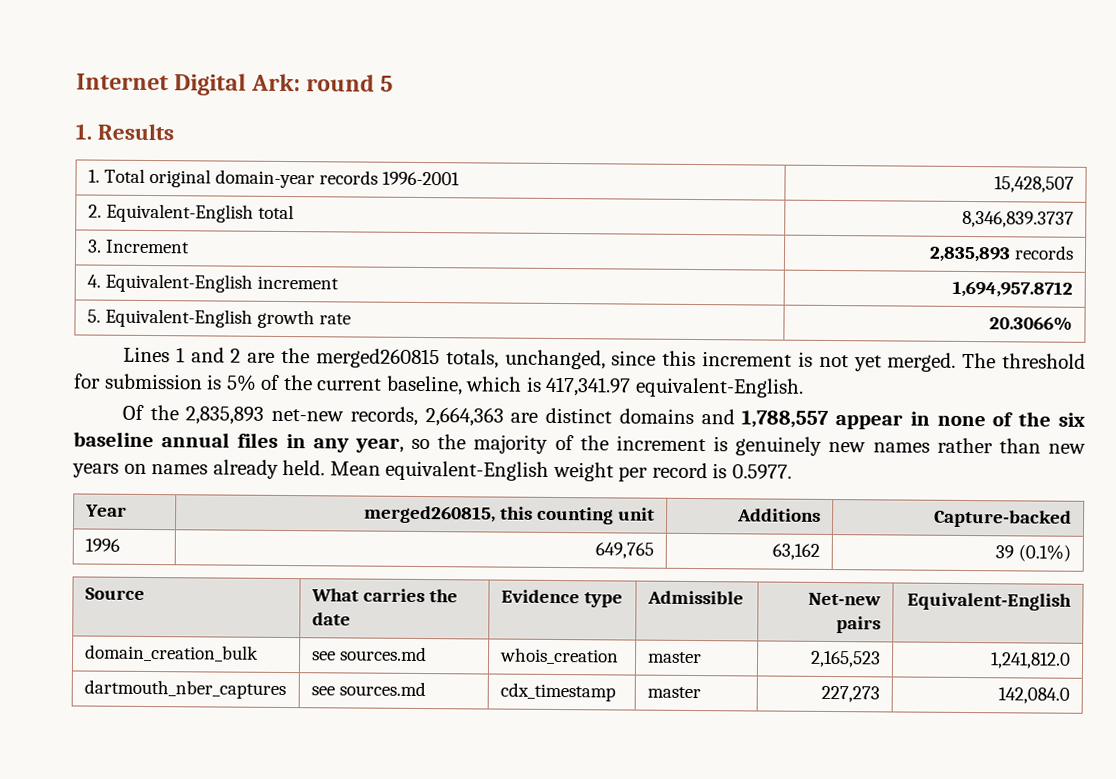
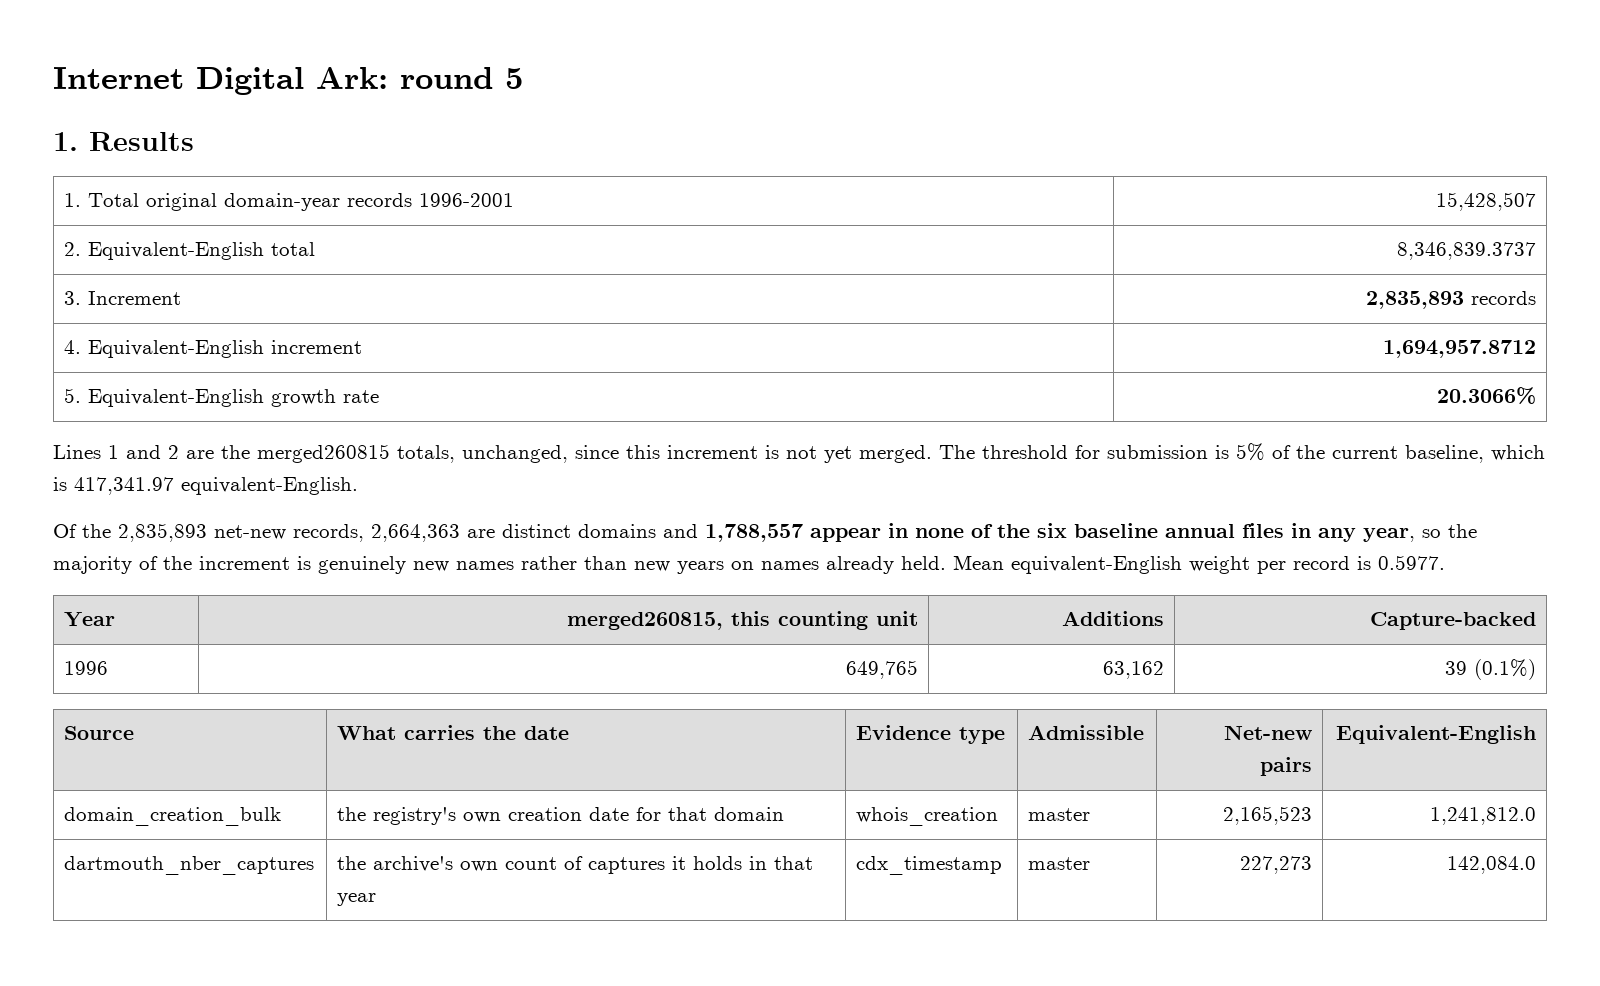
[311,646,427,662] see sources.md -> [337,807,785,825] the registry's own creation date for that domain
[310,681,426,697] see sources.md -> [337,856,814,874] [337,893,377,906] the archive's own count of captures it holds in that year

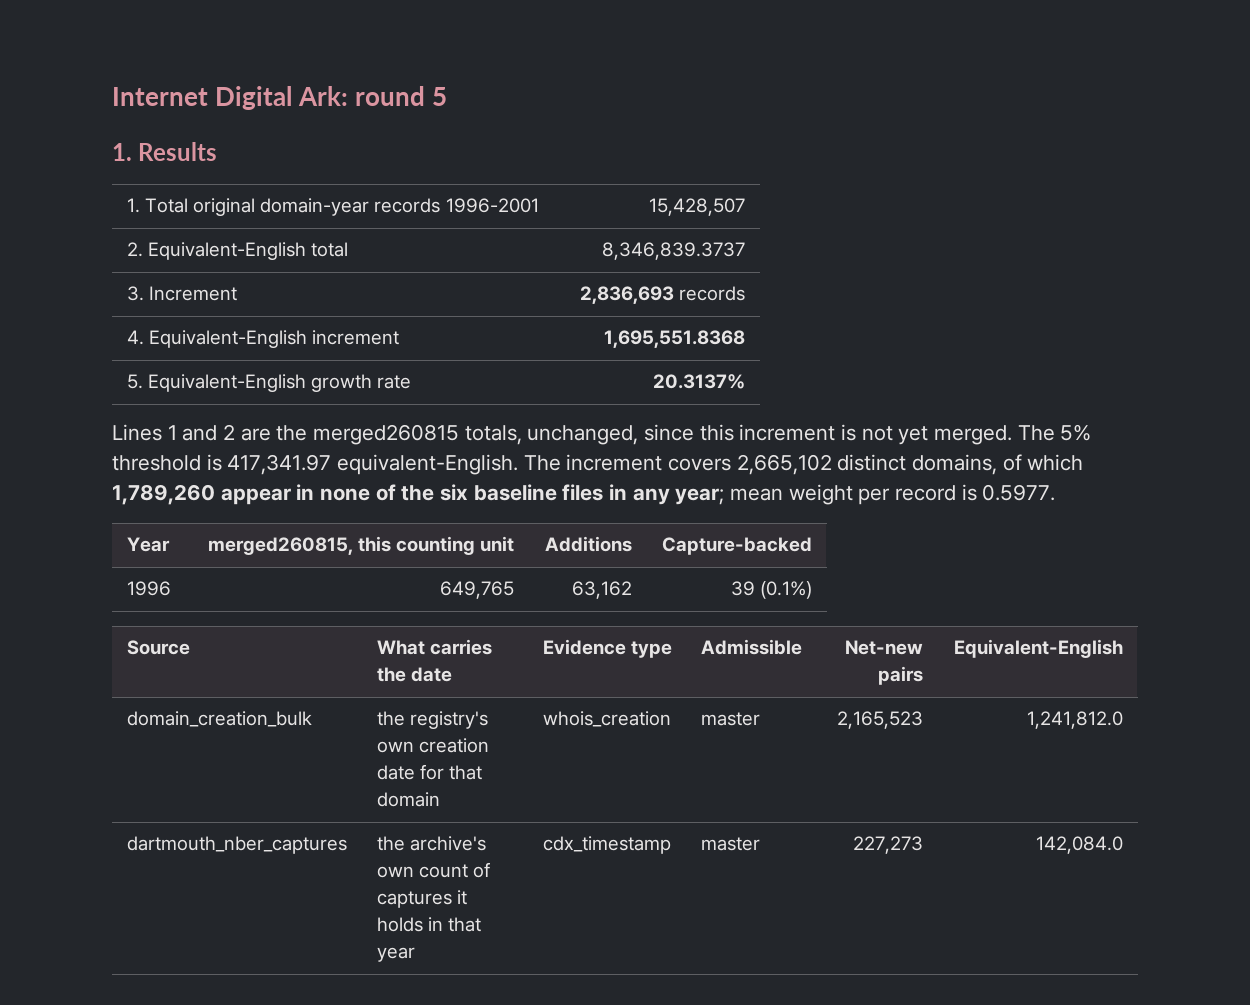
[1365,291,1464,309] 2,835,893 -> [580,286,675,304] 2,836,693
[1382,340,1536,358] 1,694,957.8712 -> [604,330,746,348] 1,695,551.8368
[1436,387,1536,404] 20.3066% -> [653,374,746,389] 20.3137%
[982,443,1545,463] [53,477,358,495] [53,523,803,542] threshold for submission is 5% of the current baseline, which is 417,341.97 equivalent-English. // Of the 2,835,893 net-new records, 2,664,363 are distinct domains and 1,788,557 -> [1060,424,1092,441] [112,454,1084,475] [112,484,215,505] 5% threshold is 417,341.97 equivalent-English. The increment covers 2,665,102 distinct domains, of which 1,789,260
[1165,524,1235,538] annual -> (557, 492) none
[1363,524,1477,542] [53,555,1182,574] year, so the majority of the increment is genuinely new names rather than new years on names already held. Mean equivalent-English -> [675,488,784,505] year; mean

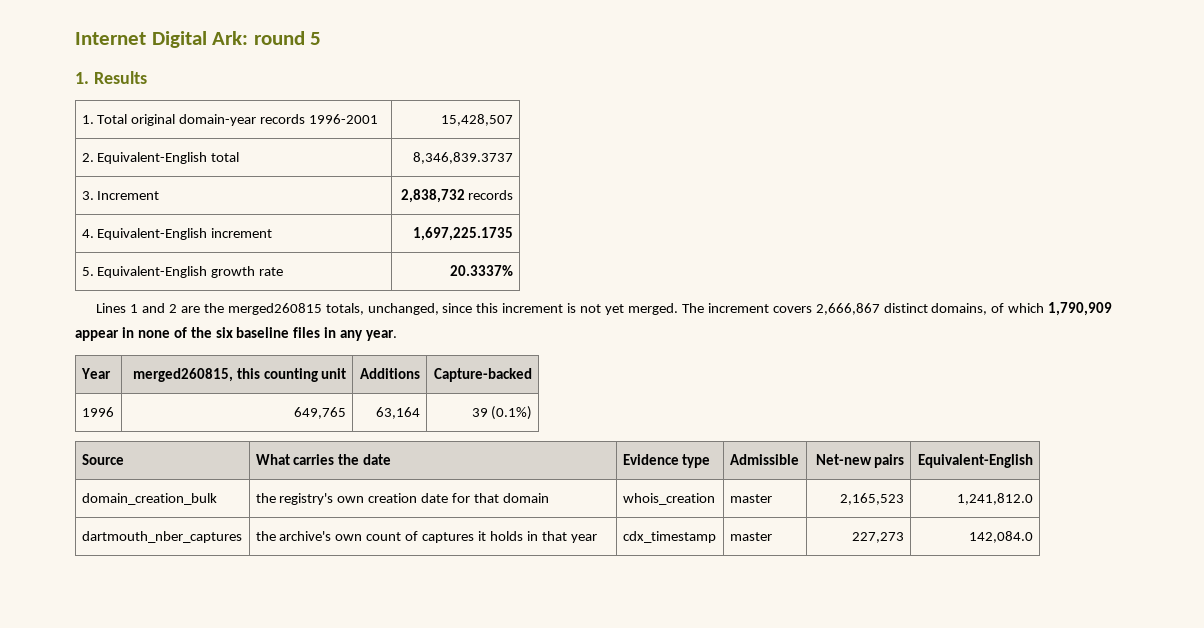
[580,286,675,304] 2,836,693 -> [400,189,465,203] 2,838,732
[604,330,746,348] 1,695,551.8368 -> [413,227,514,241] 1,697,225.1735
[653,374,746,389] 20.3137% -> [450,265,514,276] 20.3337%
[1060,424,1092,441] [112,454,561,475] 5% threshold is 417,341.97 equivalent-English. The -> (704, 308) none
[736,454,832,475] 2,665,102 -> [815,303,880,315] 2,666,867
[112,484,215,505] 1,789,260 -> [1048,302,1113,316] 1,790,909
[675,484,1056,505] year; mean weight per record is 0.5977. -> [366,330,398,341] year.
[572,581,633,599] 63,162 -> [376,407,421,419] 63,164

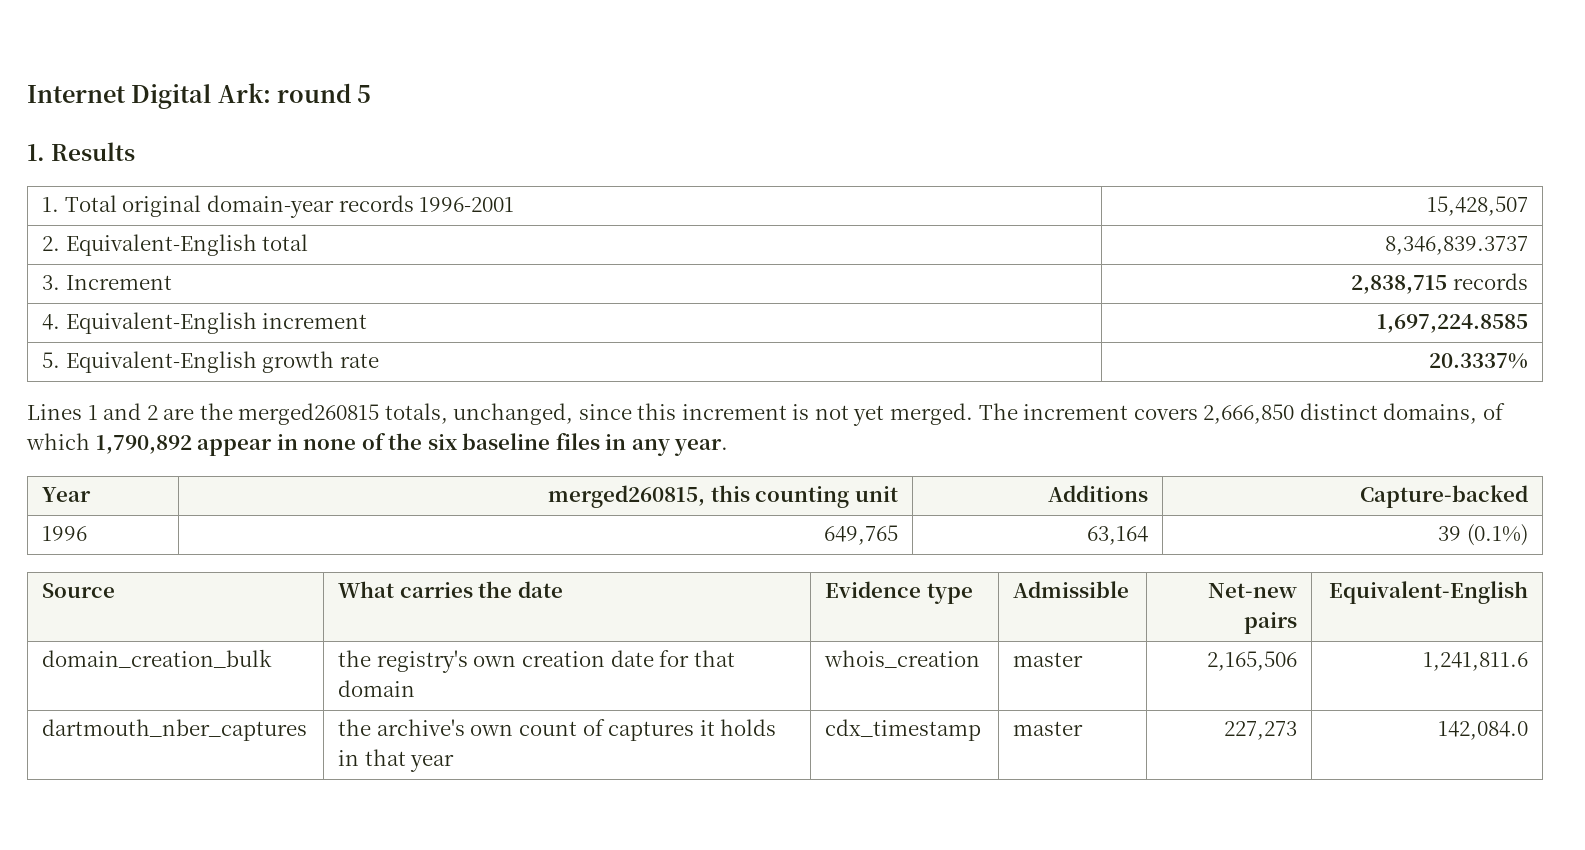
[400,189,465,203] 2,838,732 -> [1351,275,1448,294] 2,838,715
[413,227,514,241] 1,697,225.1735 -> [1376,314,1528,333] 1,697,224.8585
[815,303,880,315] 2,666,867 -> [1203,404,1295,424] 2,666,850
[1048,302,1113,316] 1,790,909 -> [95,435,192,454] 1,790,892
[840,493,905,505] [957,493,1034,505] 2,165,523 | 1,241,812.0 -> [1206,651,1297,671] [1422,652,1528,671] 2,165,506 | 1,241,811.6

